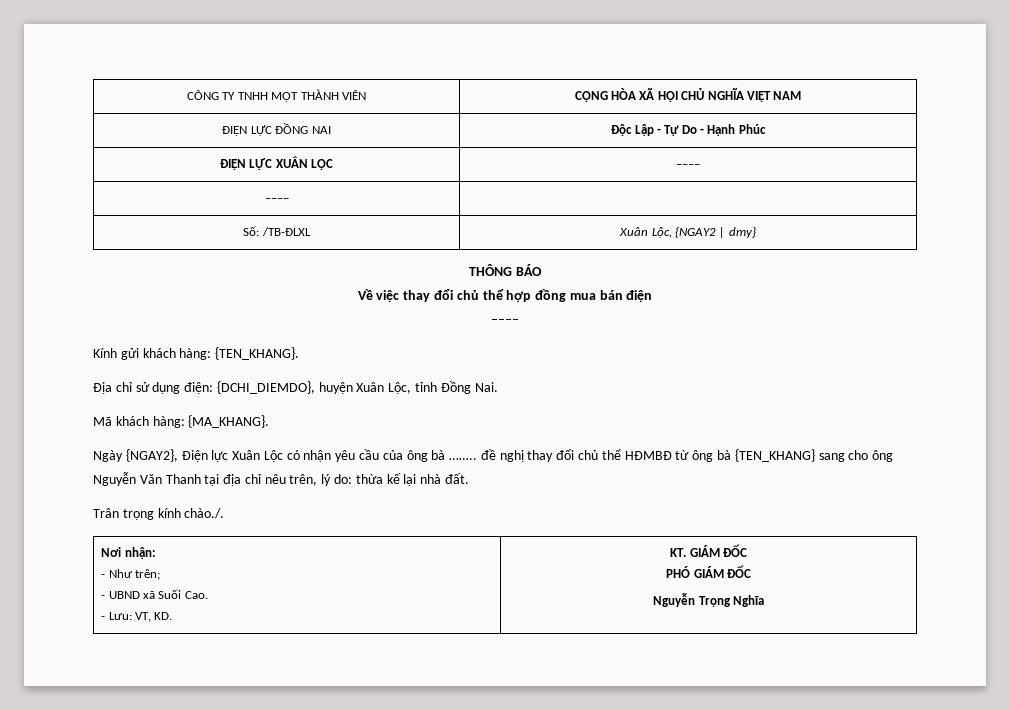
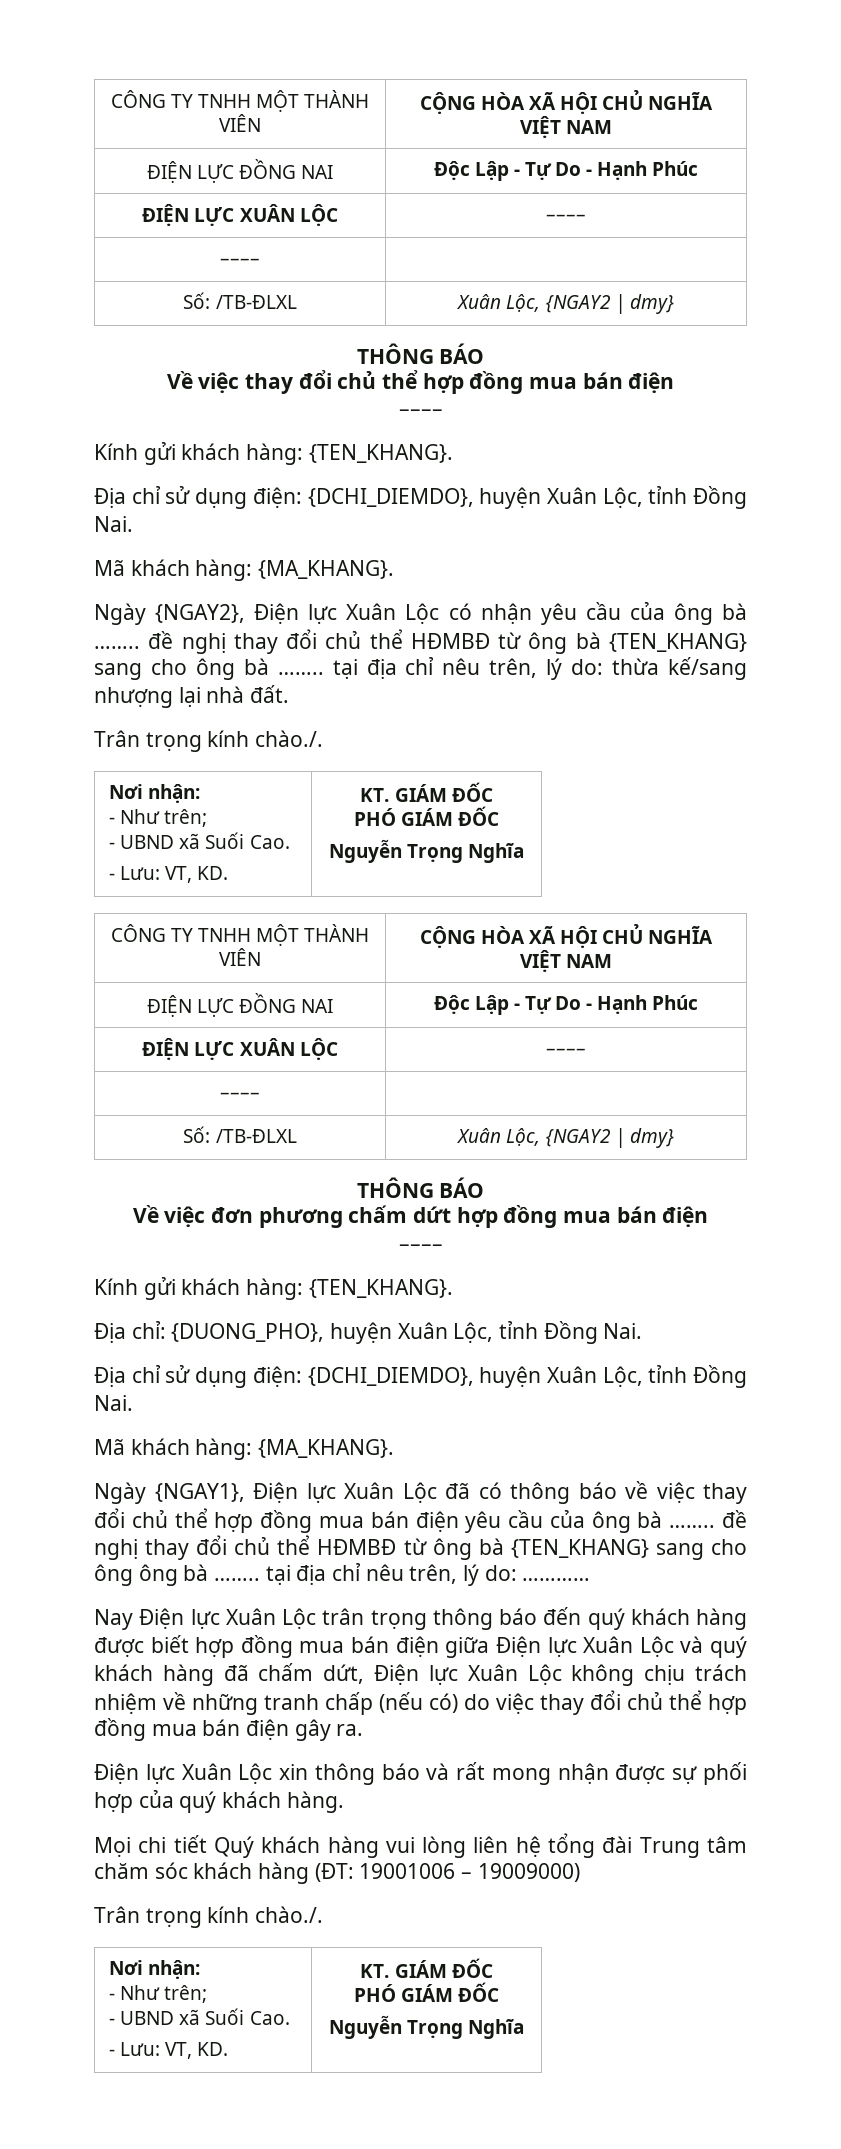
[93,472,201,486] Nguyễn Văn Thanh -> [243,658,324,675] bà ……..
[386,473,401,484] kế -> [667,657,747,680] [94,687,173,708] kế/sang nhượng
(764, 601) none -> [110,924,370,946] [219,948,261,966] [419,924,714,948] [519,950,613,972] [146,993,334,1017] [433,995,699,1015] [142,1038,338,1060] [546,1048,586,1055] [220,1092,260,1099] [183,1126,297,1143] [457,1128,674,1148] [356,1177,485,1198] [132,1205,709,1228] [398,1244,443,1251] [94,1277,453,1300] [94,1321,643,1344] [94,1365,747,1388] [94,1395,133,1411] [94,1438,395,1460] [94,1481,747,1504] [94,1508,748,1533] [94,1535,747,1560] [94,1563,591,1586] [94,1607,747,1630] [94,1635,747,1658] [94,1663,747,1686] [94,1690,747,1715] [94,1718,364,1741] [94,1762,747,1785] [94,1790,344,1813] [94,1833,747,1858] [94,1862,580,1884] [94,1906,324,1928] [109,1960,201,1979] [109,1985,208,2003] [109,2008,290,2025] [109,2042,229,2059] [360,1958,493,1978] [353,1982,500,2002] [328,2015,525,2039] // CÔNG TY TNHH MỘT THÀNH VIÊN | CỘNG HÒA XÃ HỘI CHỦ NGHĨA VIỆT NAM // ĐIỆN LỰC ĐỒNG NAI | Độc Lập - Tự Do - Hạnh Phúc // ĐIỆN LỰC XUÂN LỘC | –––– // –––– | // Số: /TB-ĐLXL | Xuân Lộc, {NGAY2 | dmy} // THÔNG BÁO // Về việc đơn phương chấm dứt hợp đồng mua bán điện // –––– // Kính gửi khách hàng: {TEN_KHANG}. // Địa chỉ: {DUONG_PHO}, huyện Xuân Lộc, tỉnh Đồng Nai. // Địa chỉ sử dụng điện: {DCHI_DIEMDO}, huyện Xuân Lộc, tỉnh Đồng Nai. // Mã khách hàng: {MA_KHANG}. // Ngày {NGAY1}, Điện lực Xuân Lộc đã có thông báo về việc thay đổi chủ thể hợp đồng mua bán điện yêu cầu của ông bà …….. đề nghị thay đổi chủ thể HĐMBĐ từ ông bà {TEN_KHANG} sang cho ông ông bà …….. tại địa chỉ nêu trên, lý do: ………… // Nay Điện lực Xuân Lộc trân trọng thông báo đến quý khách hàng được biết hợp đồng mua bán điện giữa Điện lực Xuân Lộc và quý khách hàng đã chấm dứt, Điện lực Xuân Lộc không chịu trách nhiệm về những tranh chấp (nếu có) do việc thay đổi chủ thể hợp đồng mua bán điện gây ra. // Điện lực Xuân Lộc xin thông báo và rất mong nhận được sự phối hợp của quý khách hàng. // Mọi chi tiết Quý khách hàng vui lòng liên hệ tổng đài Trung tâm chăm sóc khách hàng (ĐT: 19001006 – 19009000) // Trân trọng kính chào./. // Nơi nhận: // - Như trên; // - UBND xã Suối Cao. // - Lưu: VT, KD. | KT. GIÁM ĐỐC // PHÓ GIÁM ĐỐC // Nguyễn Trọng Nghĩa

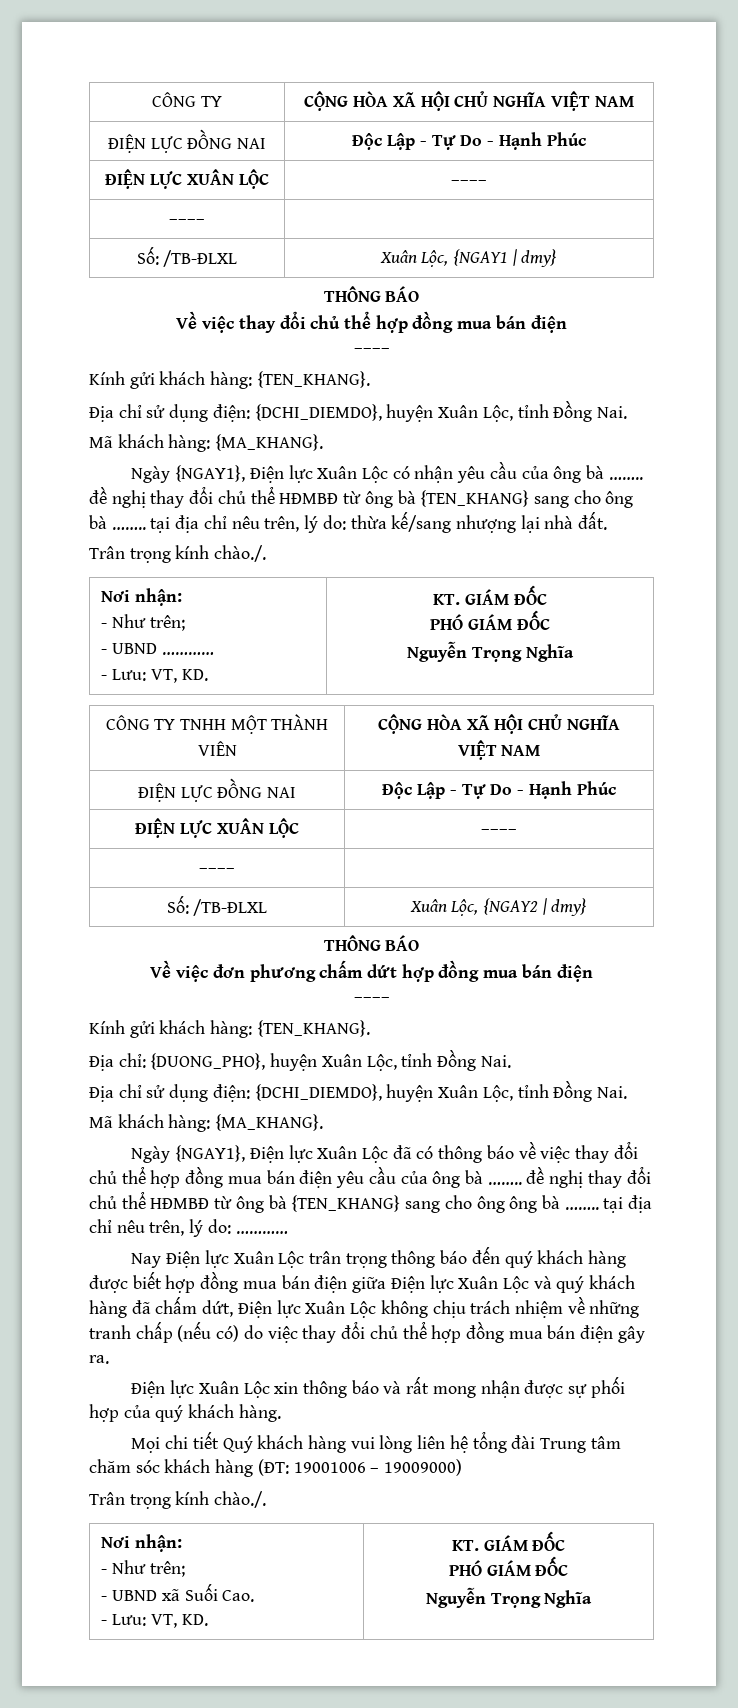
[110,90,370,112] [219,114,261,132] CÔNG TY TNHH MỘT THÀNH VIÊN -> [152,92,222,107] CÔNG TY
[545,295,611,313] {NGAY2 -> [453,249,509,266] {NGAY1
[155,604,246,623] {NGAY2}, -> [175,465,246,482] {NGAY1},
[179,832,290,849] xã Suối Cao. -> [161,652,214,655] …………

